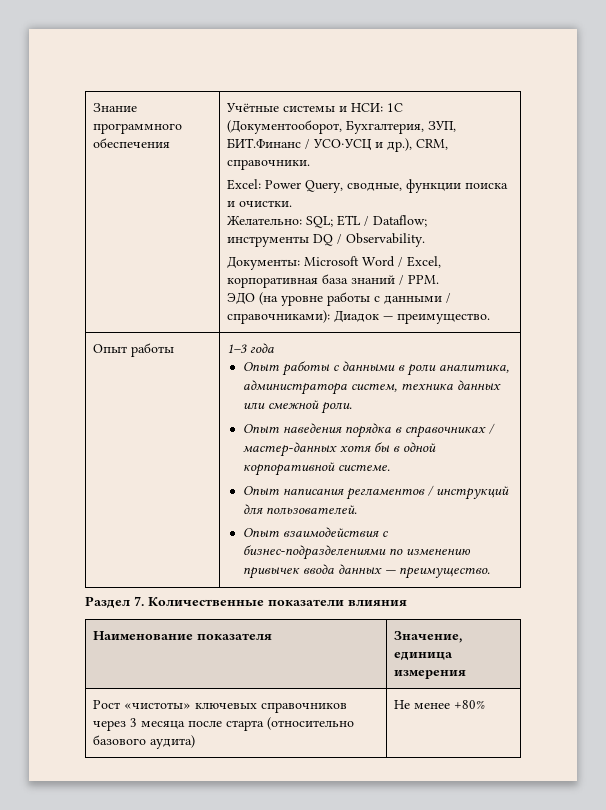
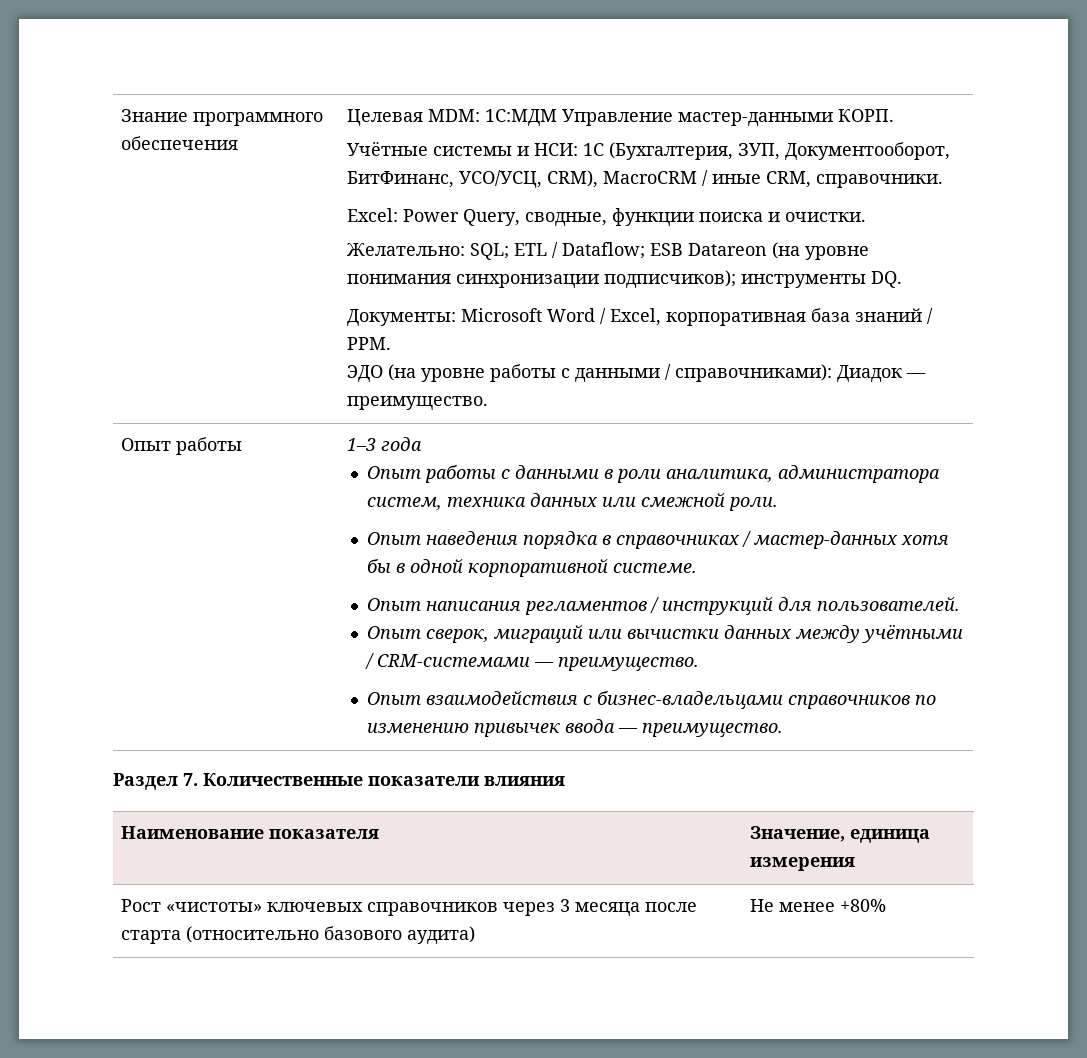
(171, 143) none -> [347,109,895,127] Целевая MDM: 1С:МДМ Управление мастер-данными КОРП. //
[227,120,457,134] [227,138,413,152] (Документооборот, Бухгалтерия, ЗУП, БИТ.Финанс / УСО·УСЦ и др.), -> [609,142,951,161] [347,170,762,189] (Бухгалтерия, ЗУП, Документооборот, БитФинанс, УСО/УСЦ, CRM), MacroCRM / иные
[227,233,426,247] инструменты DQ / Observability. -> [650,242,870,260] [347,270,903,289] ESB Datareon (на уровне понимания синхронизации подписчиков); инструменты DQ.
(357, 510) none -> [367,624,964,643] [365,653,700,671] // Опыт сверок, миграций или вычистки данных между учётными / CRM-системами — преимущество.
[242,545,386,560] бизнес-подразделениями -> [597,691,911,709] бизнес-владельцами справочников
[337,564,382,574] данных -> (616, 726) none

